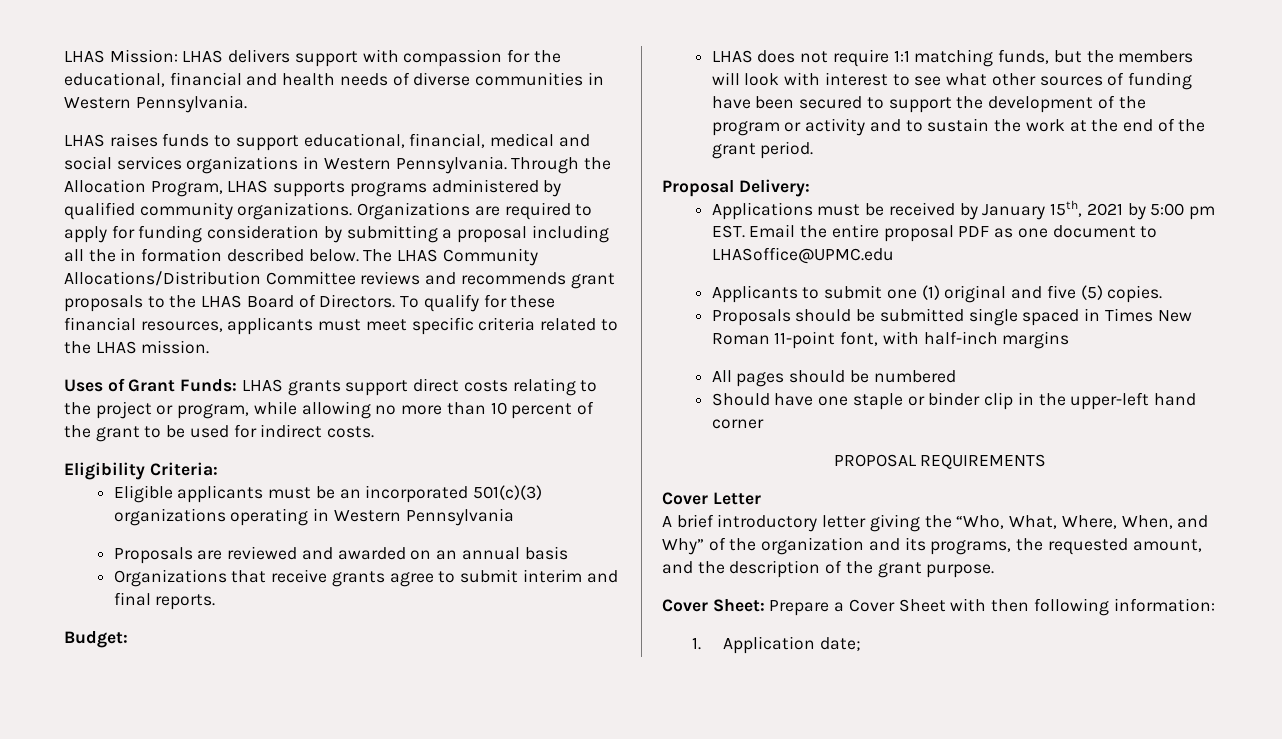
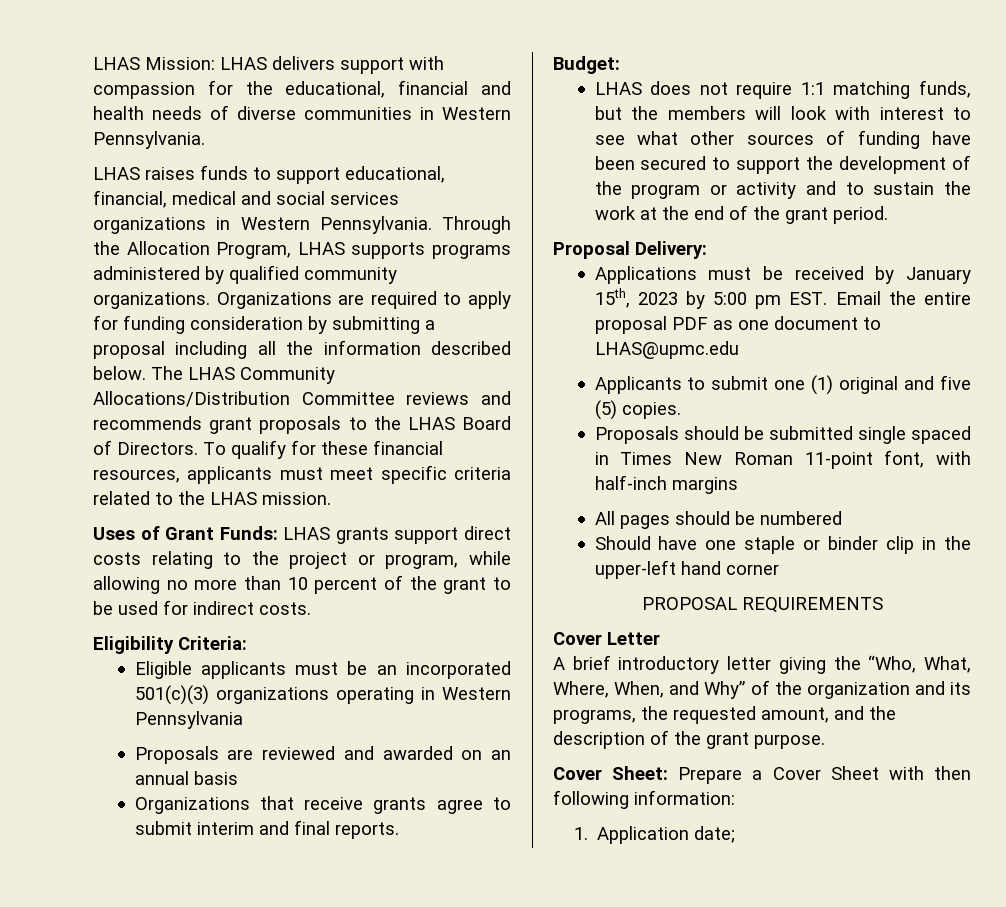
[120,248,223,262] in formation -> [323,340,421,355] information
[1086,203,1123,216] 2021 -> [637,292,678,305] 2023
[711,247,894,264] LHASoffice@UPMC.edu -> [594,341,739,359] LHAS@upmc.edu

